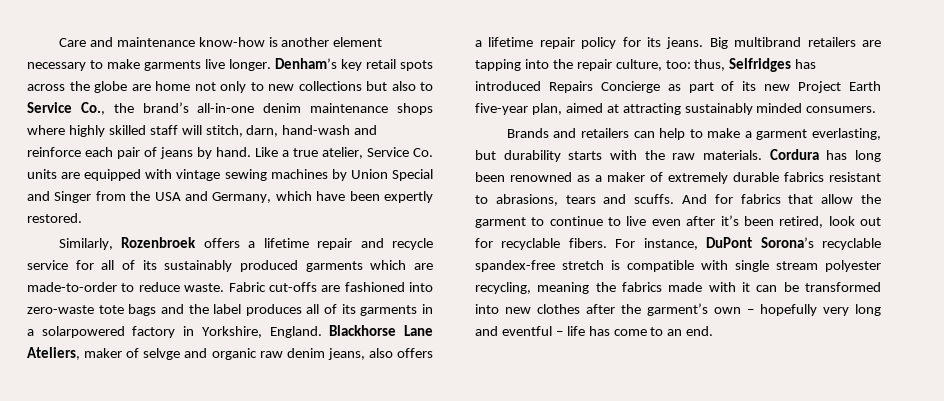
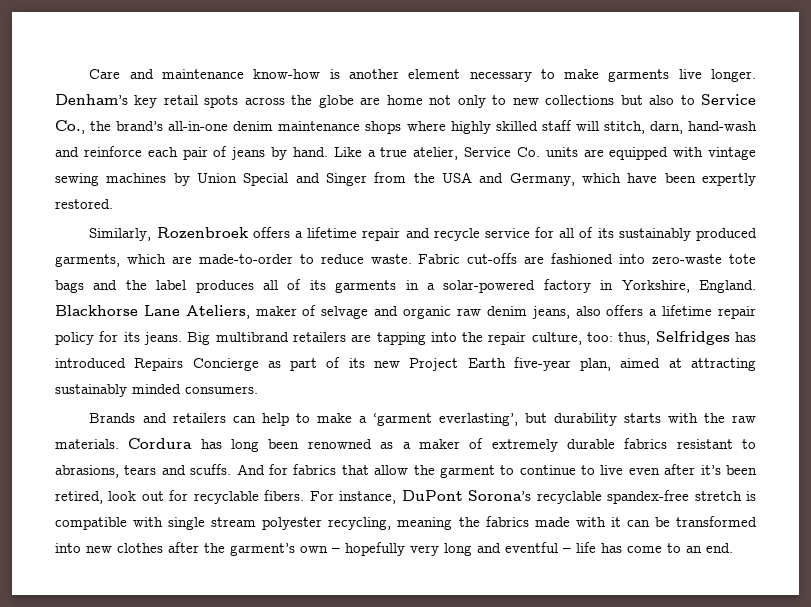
[305,261,363,272] garments -> [55,254,120,267] garments,
[41,326,125,338] solarpowered -> [443,280,536,293] solar-powered
[143,348,181,360] selvge -> [321,306,369,319] selvage
[756,128,881,140] garment everlasting, -> [372,413,518,426] ‘garment everlasting’,

